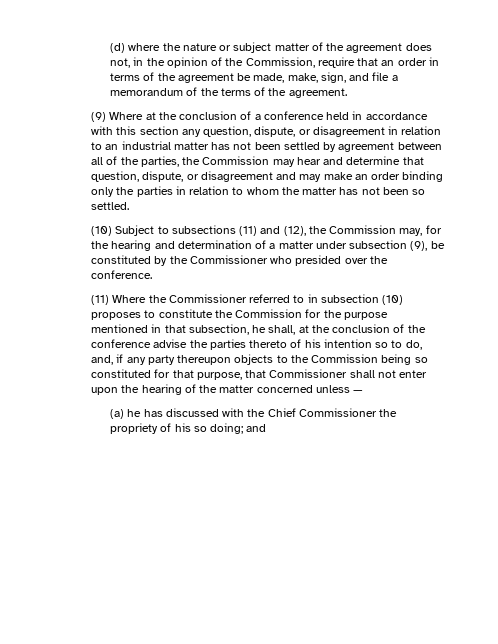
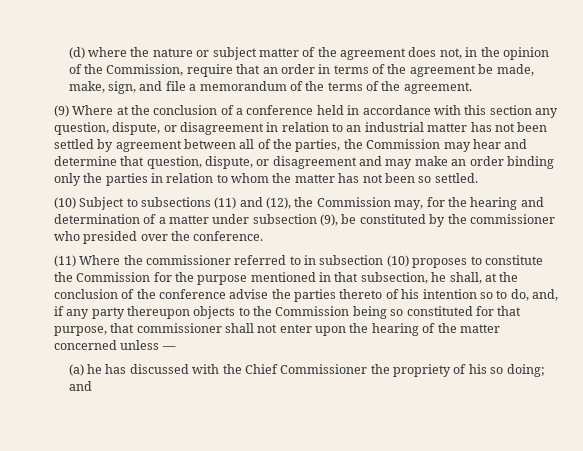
[189,255,268,264] Commissioner -> [469,214,555,224] commissioner
[168,294,247,303] Commissioner -> [145,255,231,265] commissioner
[269,369,348,378] Commissioner -> [136,323,222,333] commissioner

